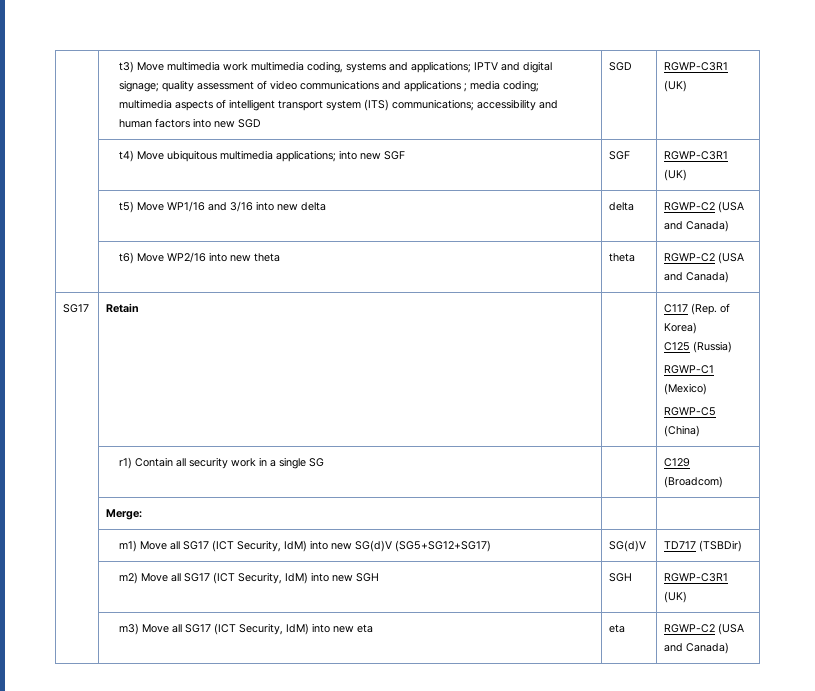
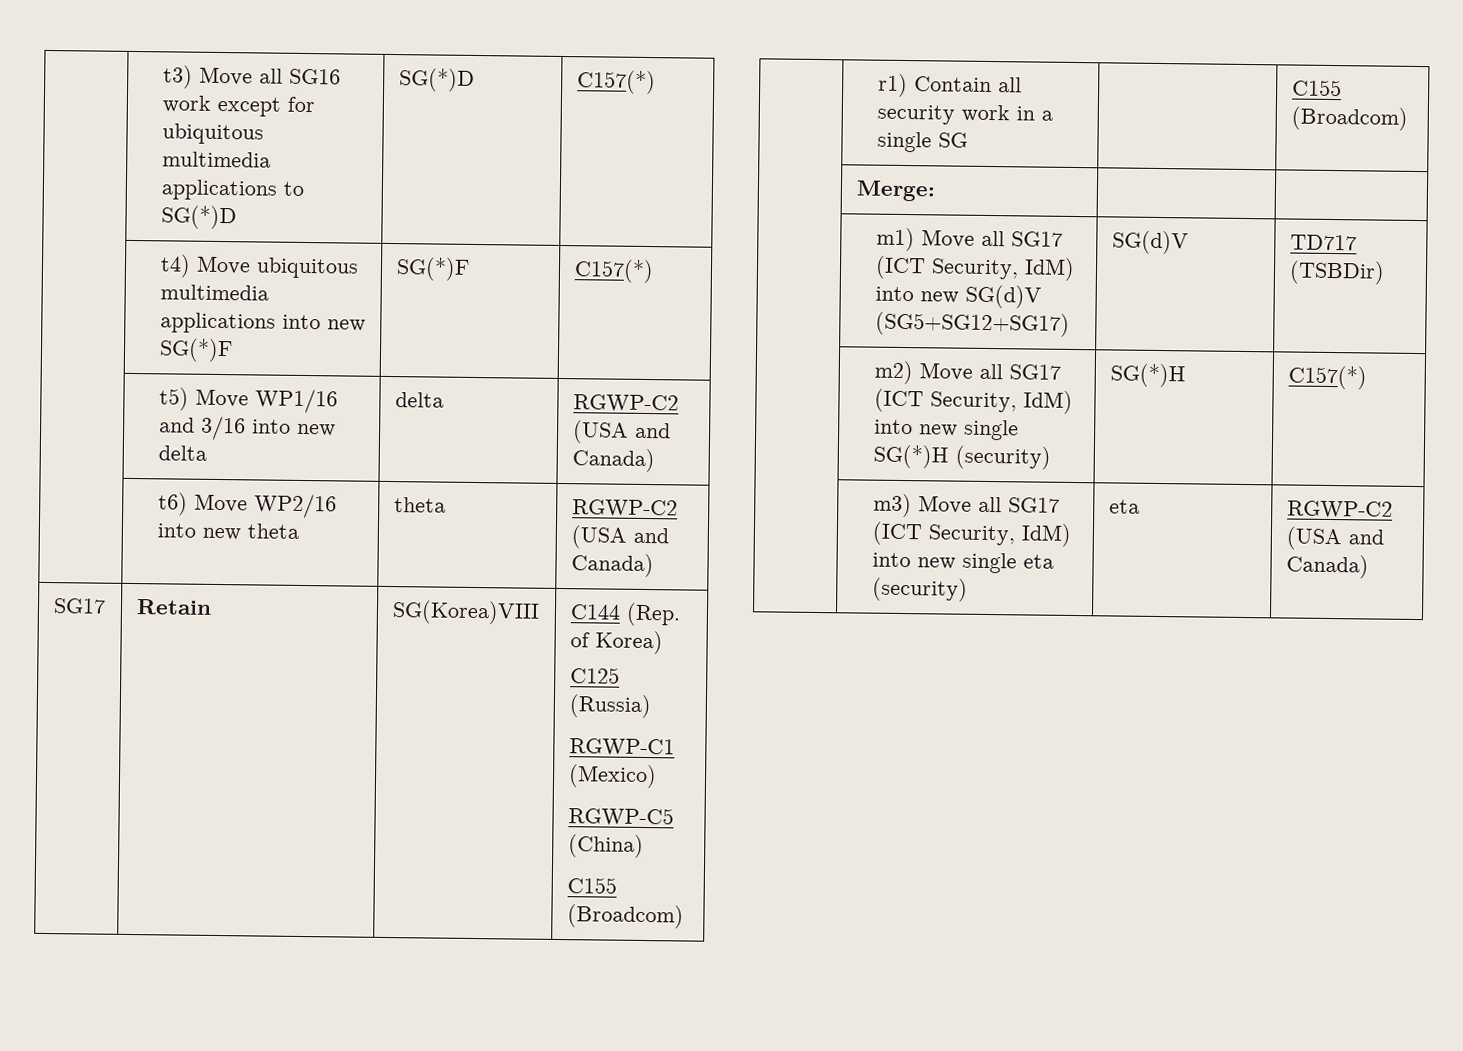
[167,61,553,73] [119,80,540,92] [119,99,559,111] [119,118,262,128] [609,62,633,71] [664,62,729,71] [664,80,688,92] multimedia work multimedia coding, systems and applications; IPTV and digital signage; quality assessment of video communications and applications ; media coding; multimedia aspects of intelligent transport system (ITS) communications; accessibility and human factors into new SGD | SGD | RGWP-C3R1 (UK) -> [259,68,342,85] [162,95,316,117] [162,123,265,145] [162,151,272,168] [161,179,305,201] [161,205,238,230] [398,68,475,92] [576,70,656,95] all SG16 work except for ubiquitous multimedia applications to SG(*)D | SG(*)D | C157(*)
[276,150,406,162] [609,151,631,160] [664,151,729,160] [664,169,688,181] applications; into new SGF | SGF | RGWP-C3R1 (UK) -> [160,312,367,334] [159,338,234,363] [395,257,470,281] [573,259,654,284] applications into new SG(*)F | SG(*)F | C157(*)
[664,304,689,313] | C117 -> [391,600,540,625] [569,604,621,620] SG(Korea)VIII | C144
(701, 431) none -> [566,877,617,894] [566,904,684,929] // C155 (Broadcom)
[664,458,691,467] C129 -> [1291,79,1342,97] C155
[356,573,380,582] [609,573,633,582] [664,573,729,582] [664,591,688,603] SGH | SGH | RGWP-C3R1 (UK) -> [964,419,1020,441] [873,444,1052,470] [1109,363,1186,388] [1287,365,1367,390] single SG(*)H (security) | SG(*)H | C157(*)
[357,624,374,633] eta -> [962,552,1055,574] [872,577,969,602] single eta (security)

